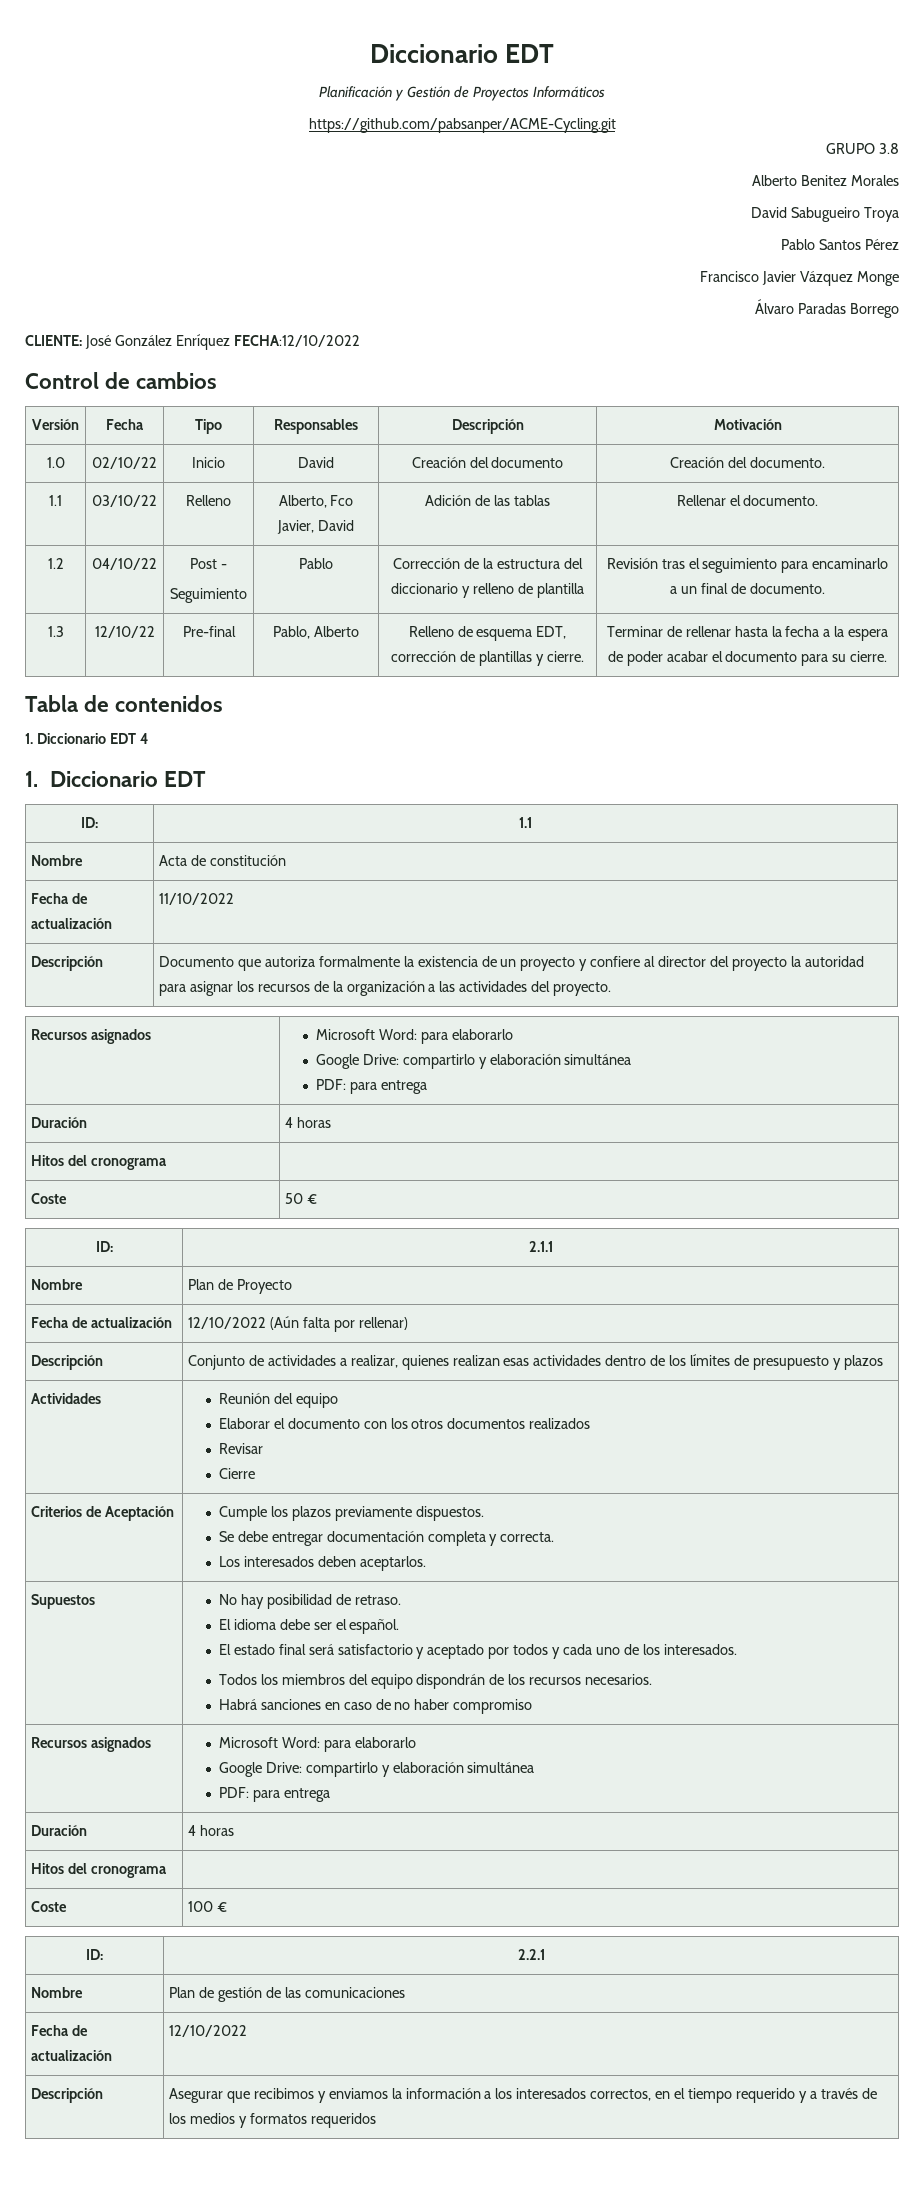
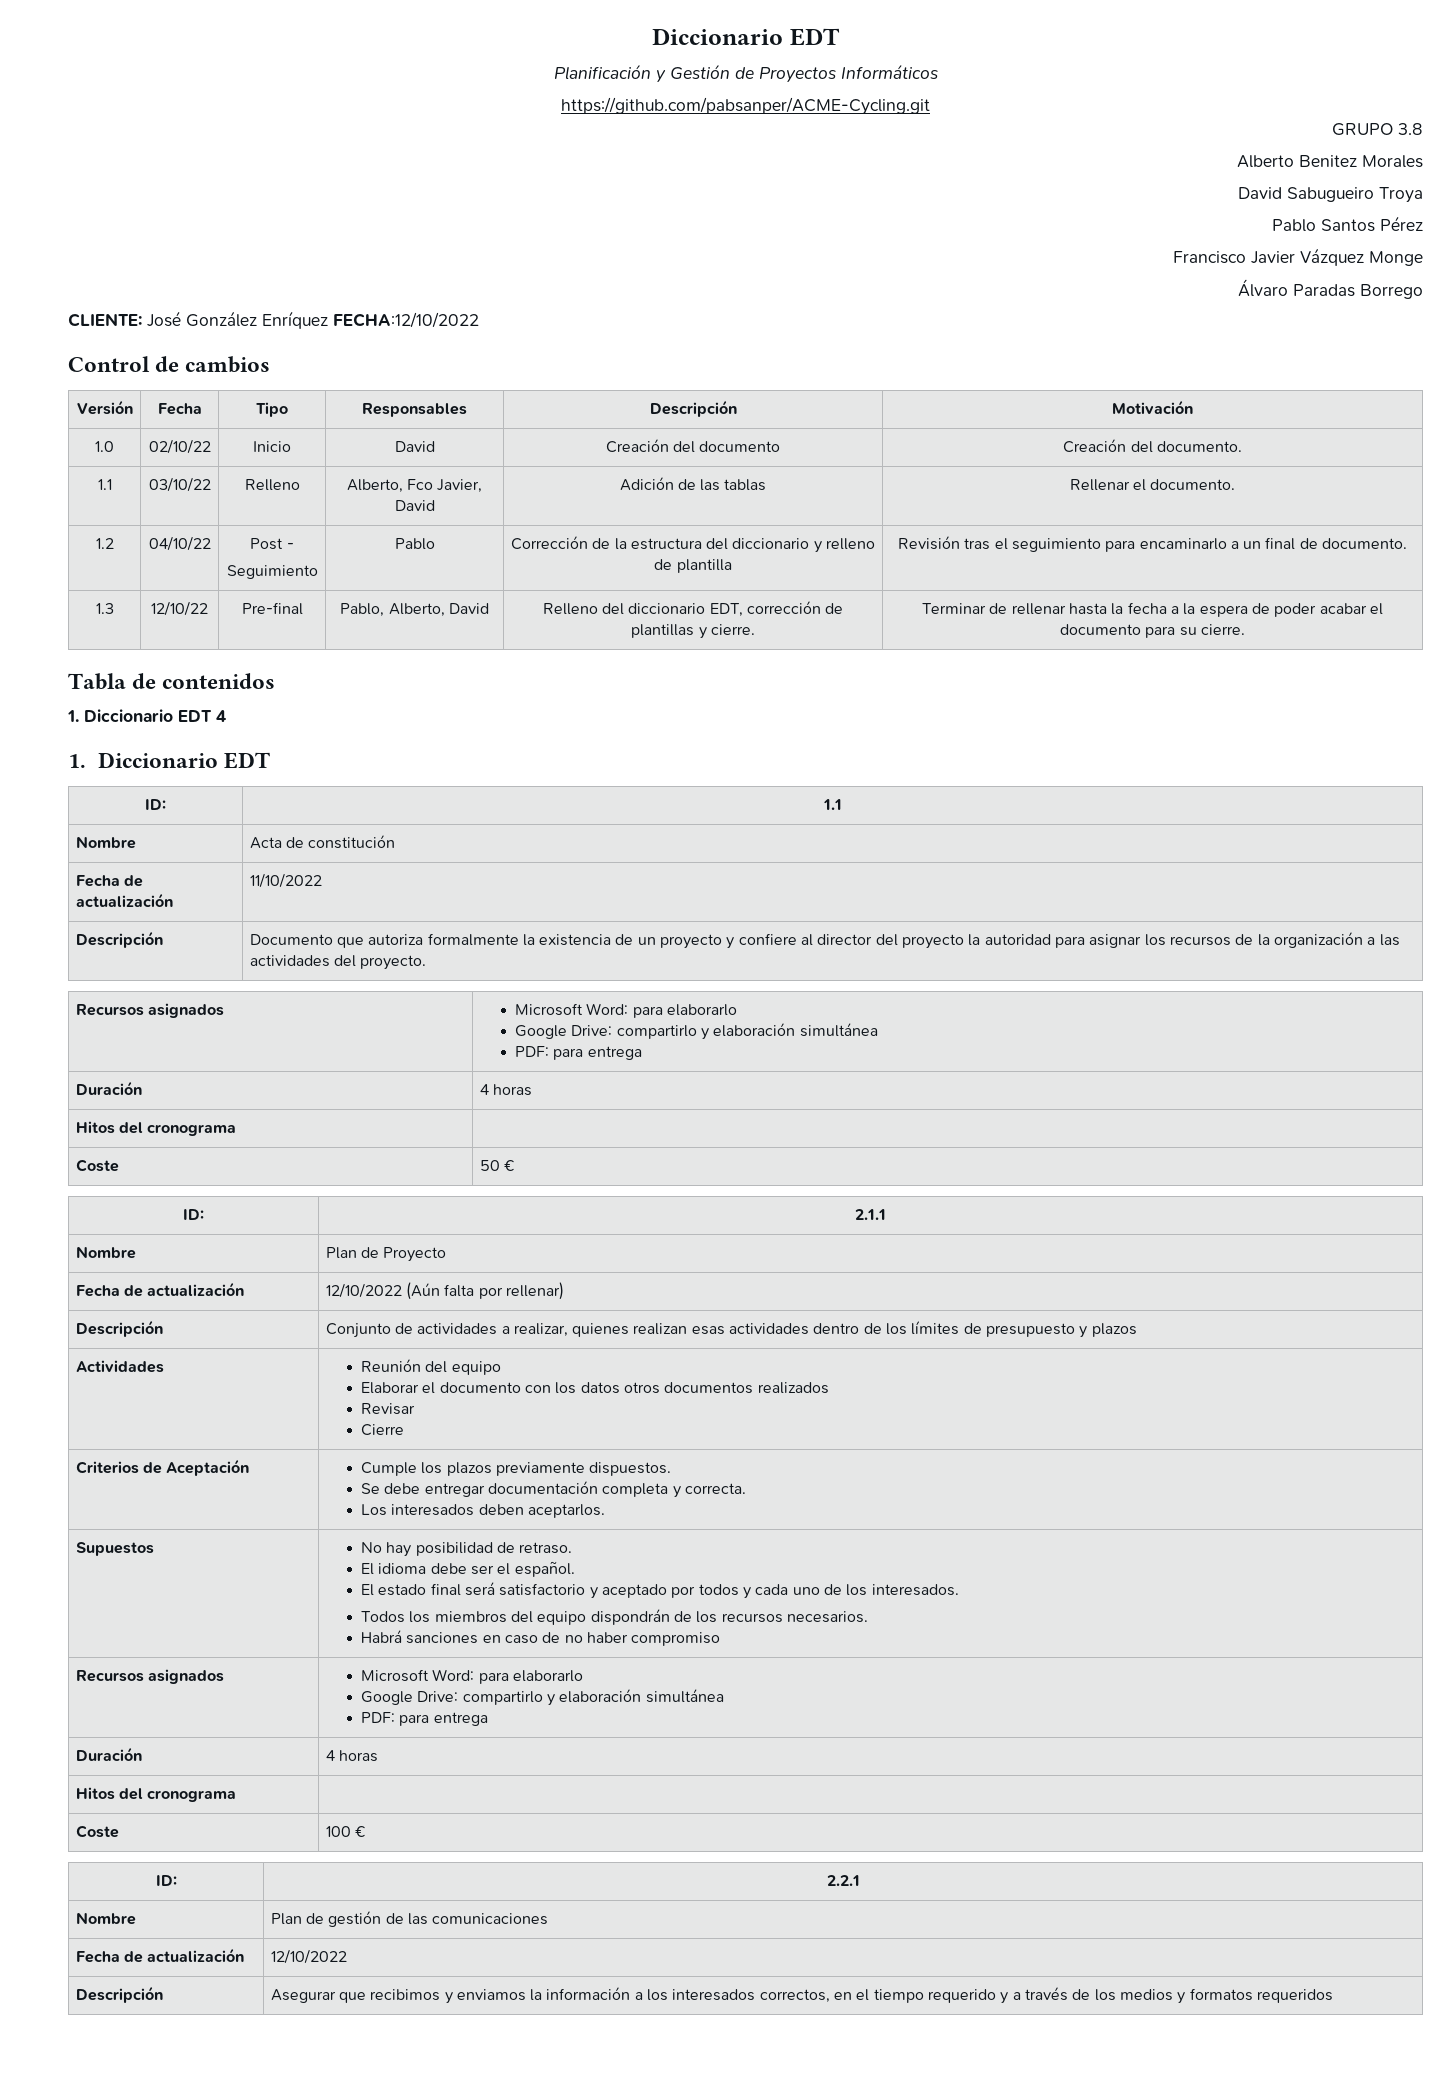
[313,626,359,637] [408,626,533,641] Alberto | Relleno de esquema -> [388,603,489,617] [542,603,706,615] Alberto, David | Relleno del diccionario
(408, 1423) none -> [580,1382,620,1394] datos

